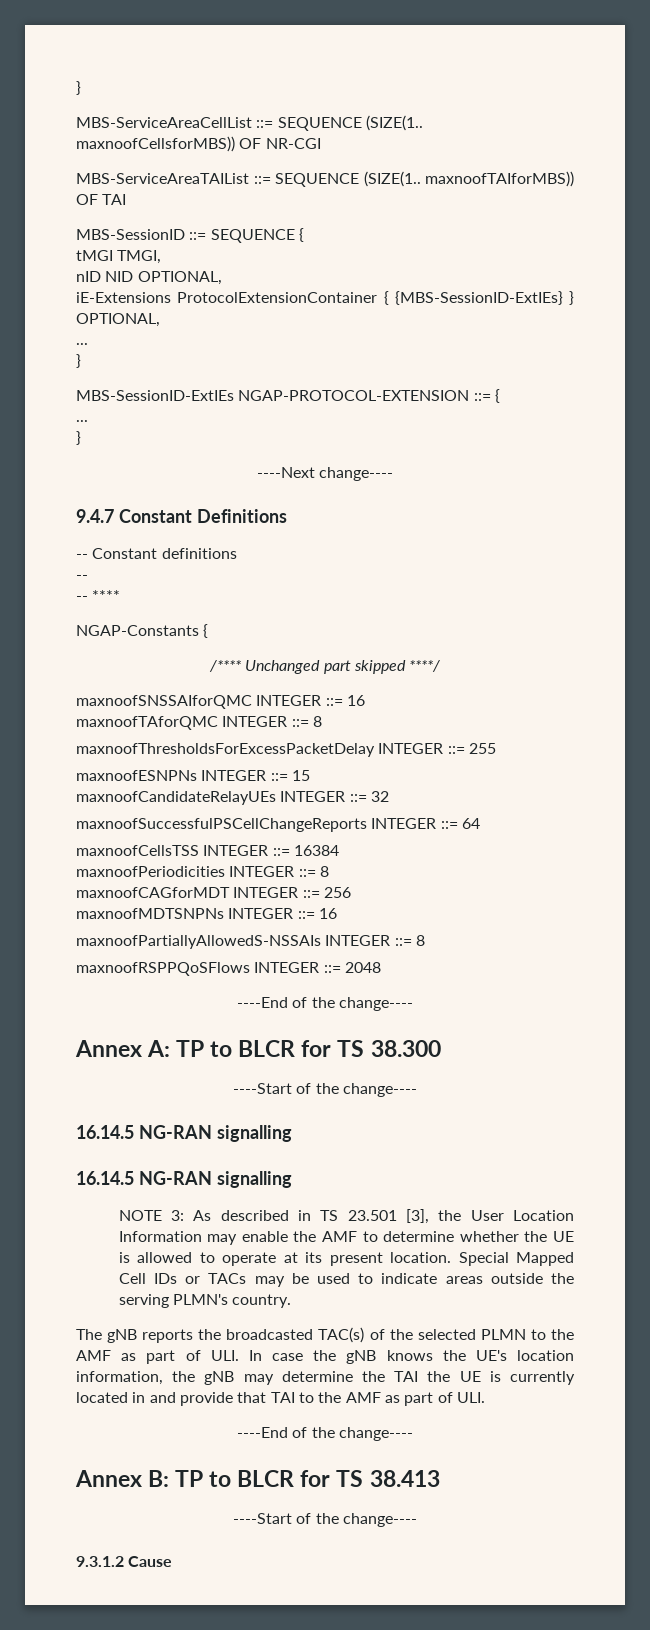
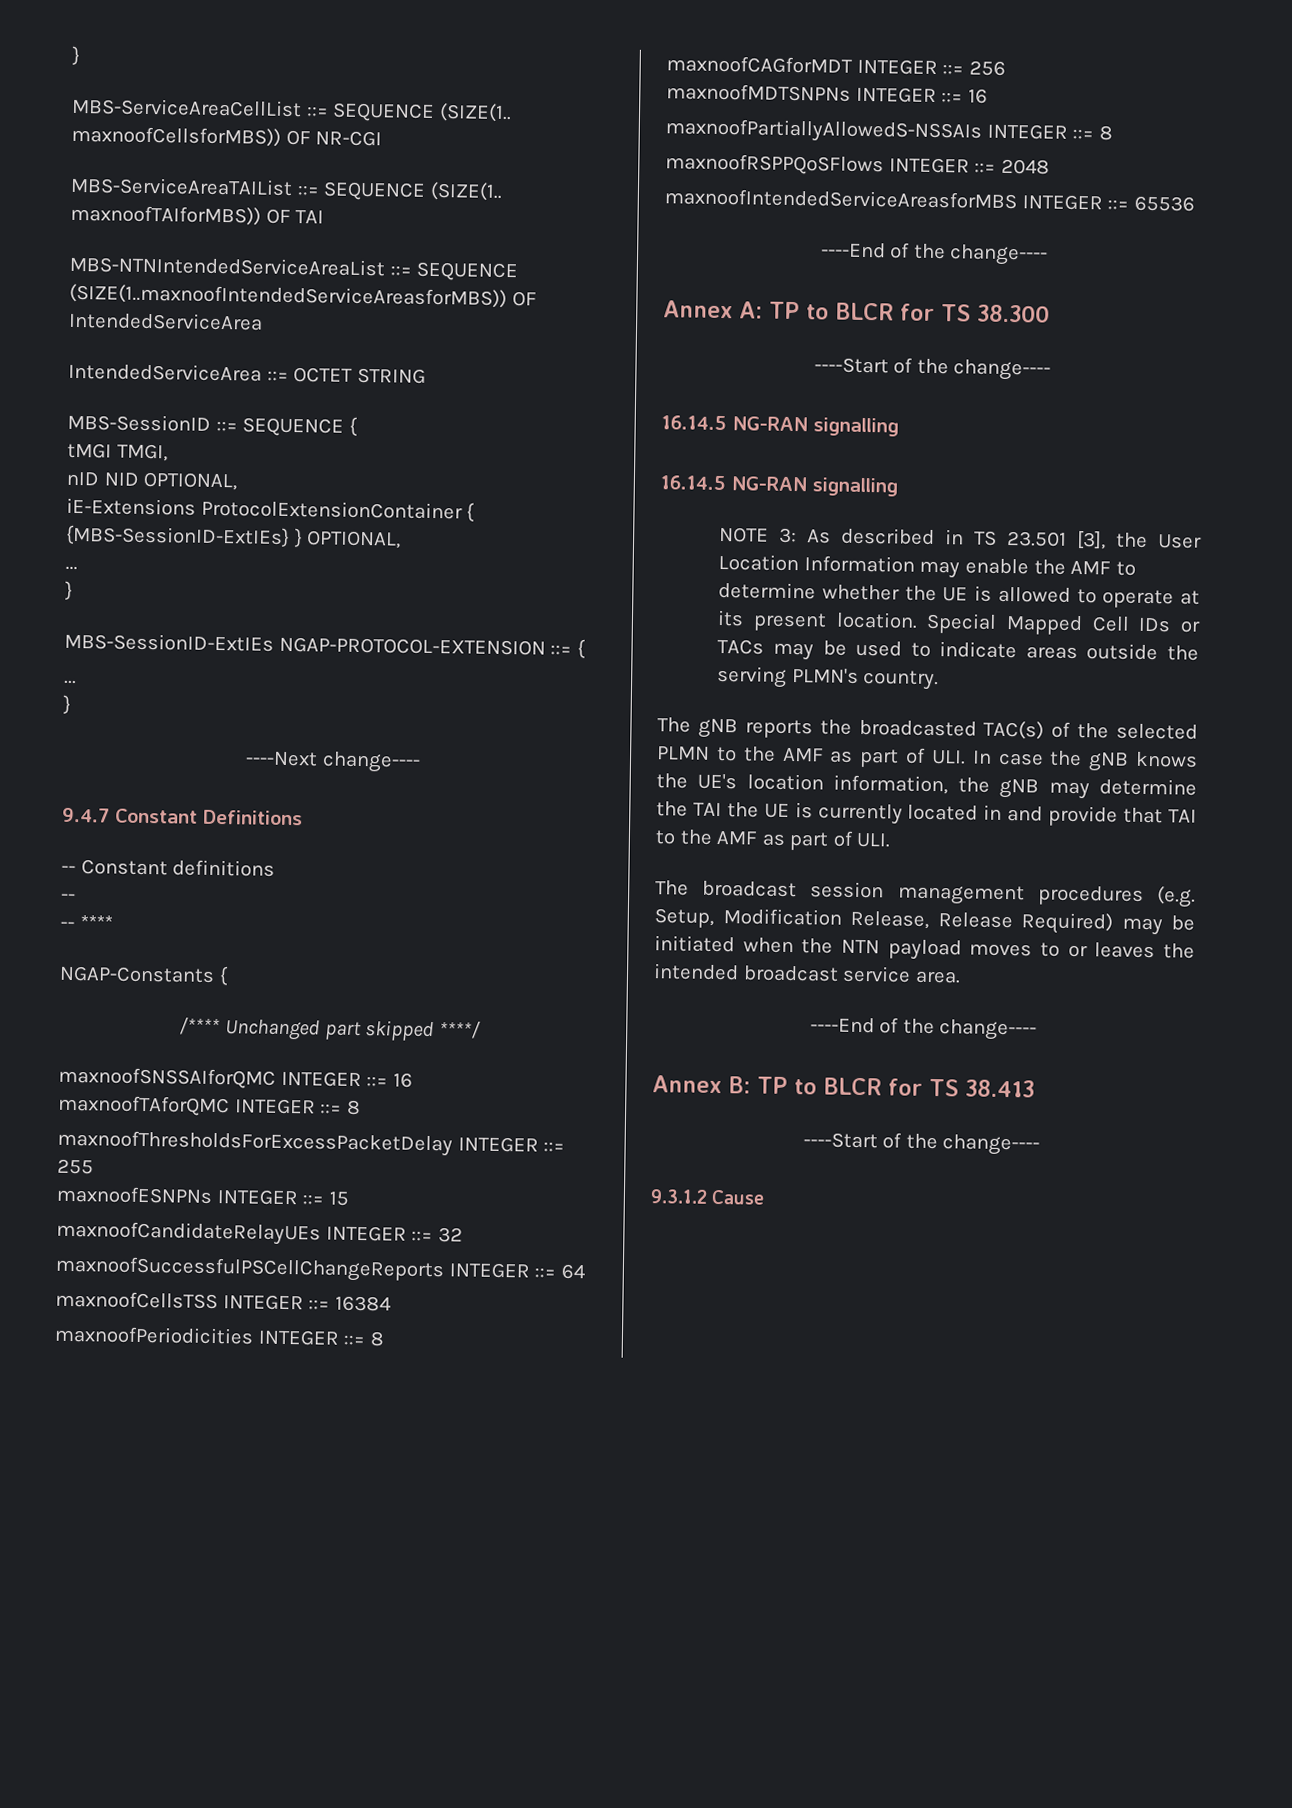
(127, 199) none -> [69,255,519,282] [69,283,537,308] [68,311,263,331] [68,362,426,384] // MBS-NTNIntendedServiceAreaList ::= SEQUENCE (SIZE(1..maxnoofIntendedServiceAreasforMBS)) OF IntendedServiceArea // IntendedServiceArea ::= OCTET STRING
(381, 967) none -> [664,188,1195,212] // maxnoofIntendedServiceAreasforMBS INTEGER ::= 65536
(485, 1397) none -> [655,880,1196,908] [654,908,1195,936] [654,935,1195,961] [653,963,961,984] // The broadcast session management procedures (e.g. Setup, Modification Release, Release Required) may be initiated when the NTN payload moves to or leaves the intended broadcast service area.

